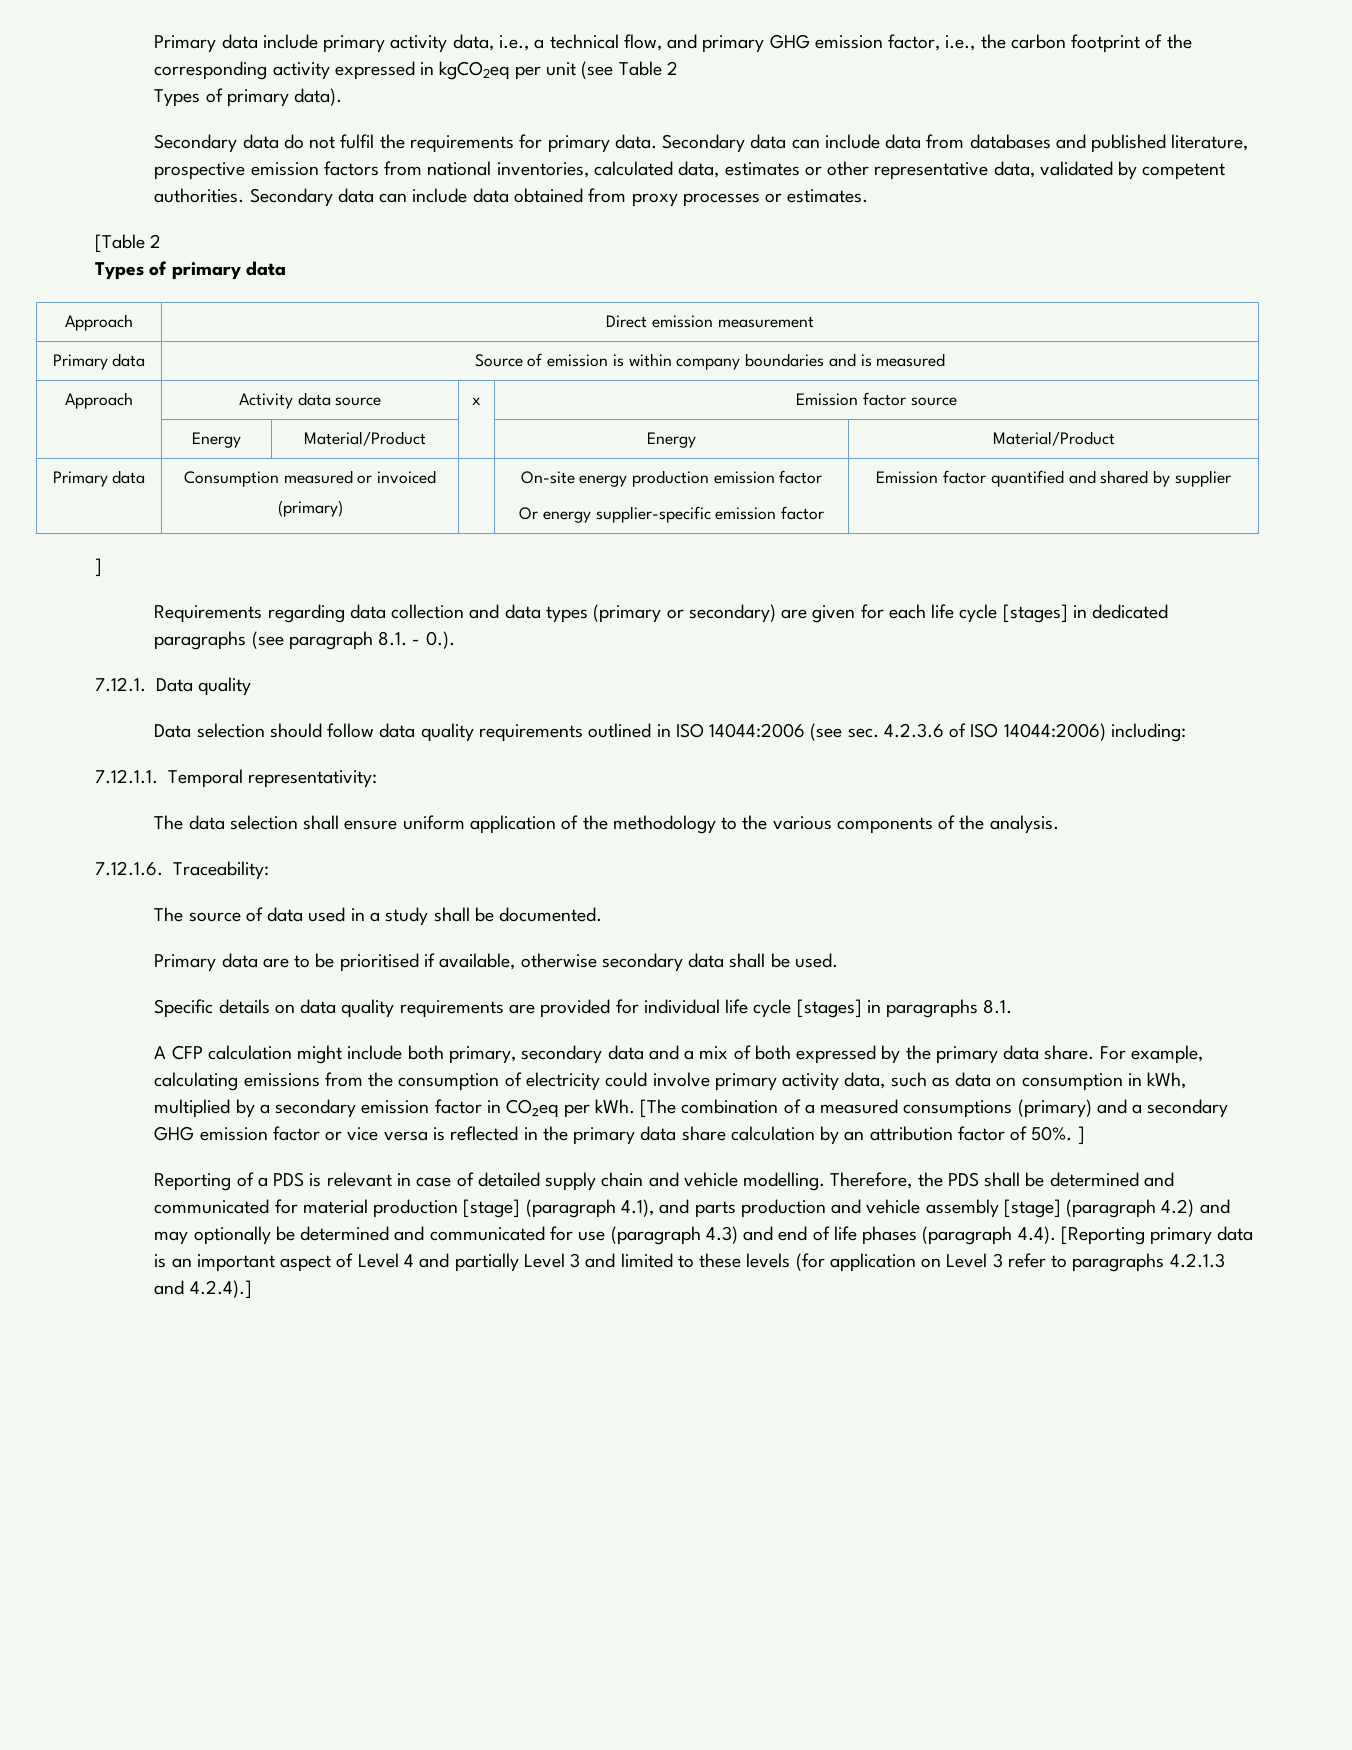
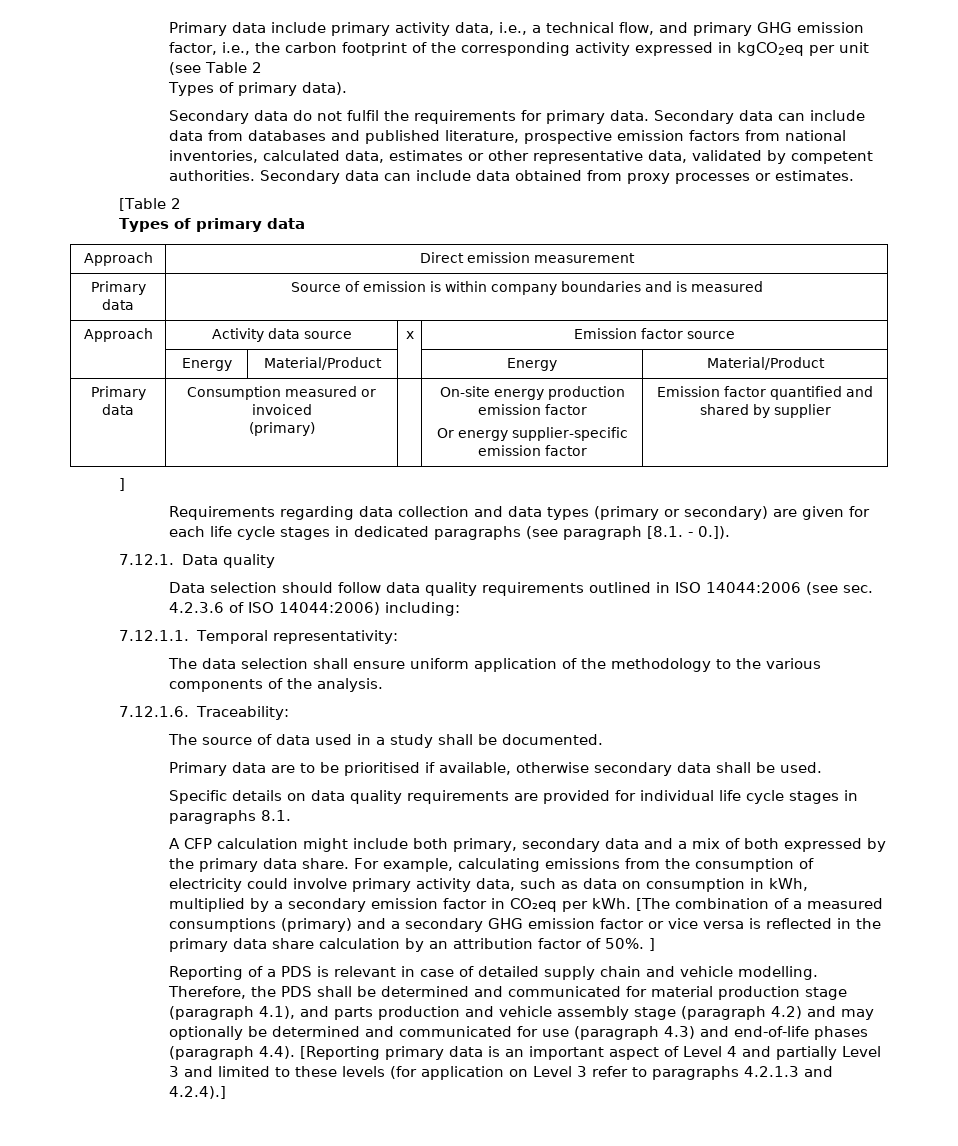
[1002,604,1068,623] [stages] -> [279,527,330,540] stages
[378,631,455,649] 8.1. - 0.). -> [646,526,730,539] [8.1. - 0.]).
[796,999,862,1018] [stages] -> [788,791,839,804] stages
[463,1199,521,1218] [stage] -> [804,987,847,1000] stage
[1003,1199,1061,1218] [stage] -> [633,1007,676,1020] stage
[778,1226,857,1241] end of life -> [733,1026,809,1037] end-of-life

